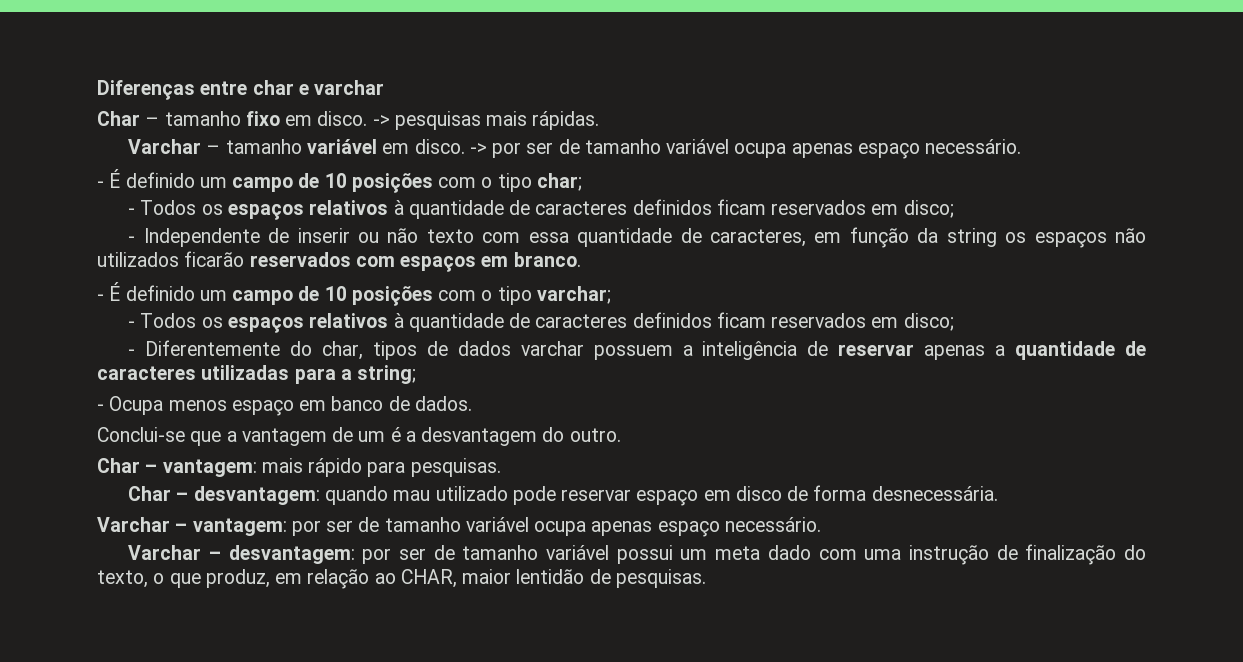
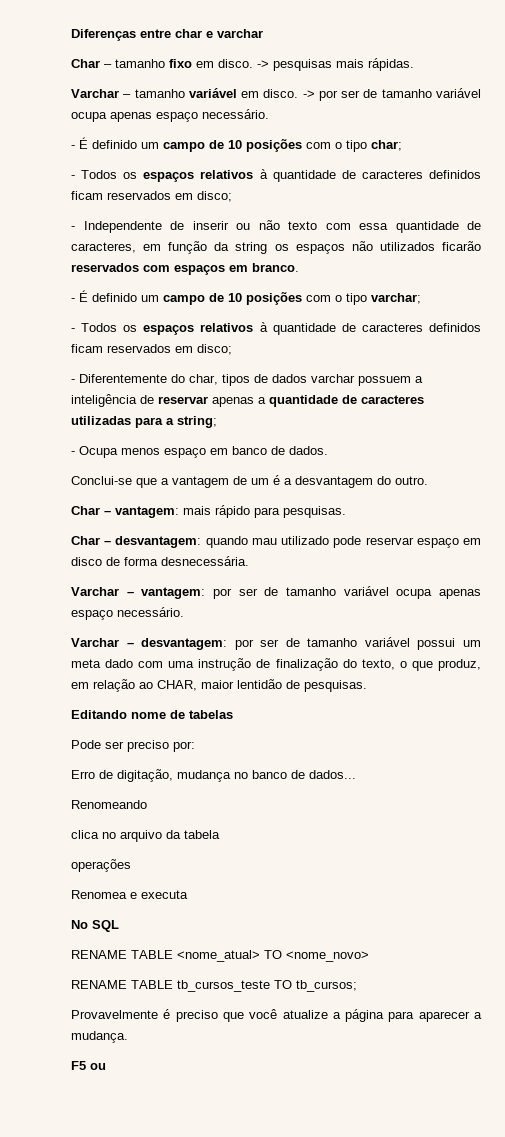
(706, 578) none -> [71,710,233,719] [71,740,195,752] [71,769,356,782] [71,800,147,809] [71,830,220,842] [71,859,131,872] [71,890,188,899] [71,920,119,932] [71,950,369,962] [71,980,357,992] [71,1009,483,1022] [71,1031,128,1043] [71,1061,106,1070] // Editando nome de tabelas // Pode ser preciso por: // Erro de digitação, mudança no banco de dados... // Renomeando // clica no arquivo da tabela // operações // Renomea e executa // No SQL // RENAME TABLE <nome_atual> TO <nome_novo> // RENAME TABLE tb_cursos_teste TO tb_cursos; // Provavelmente é preciso que você atualize a página para aparecer a mudança. // F5 ou

